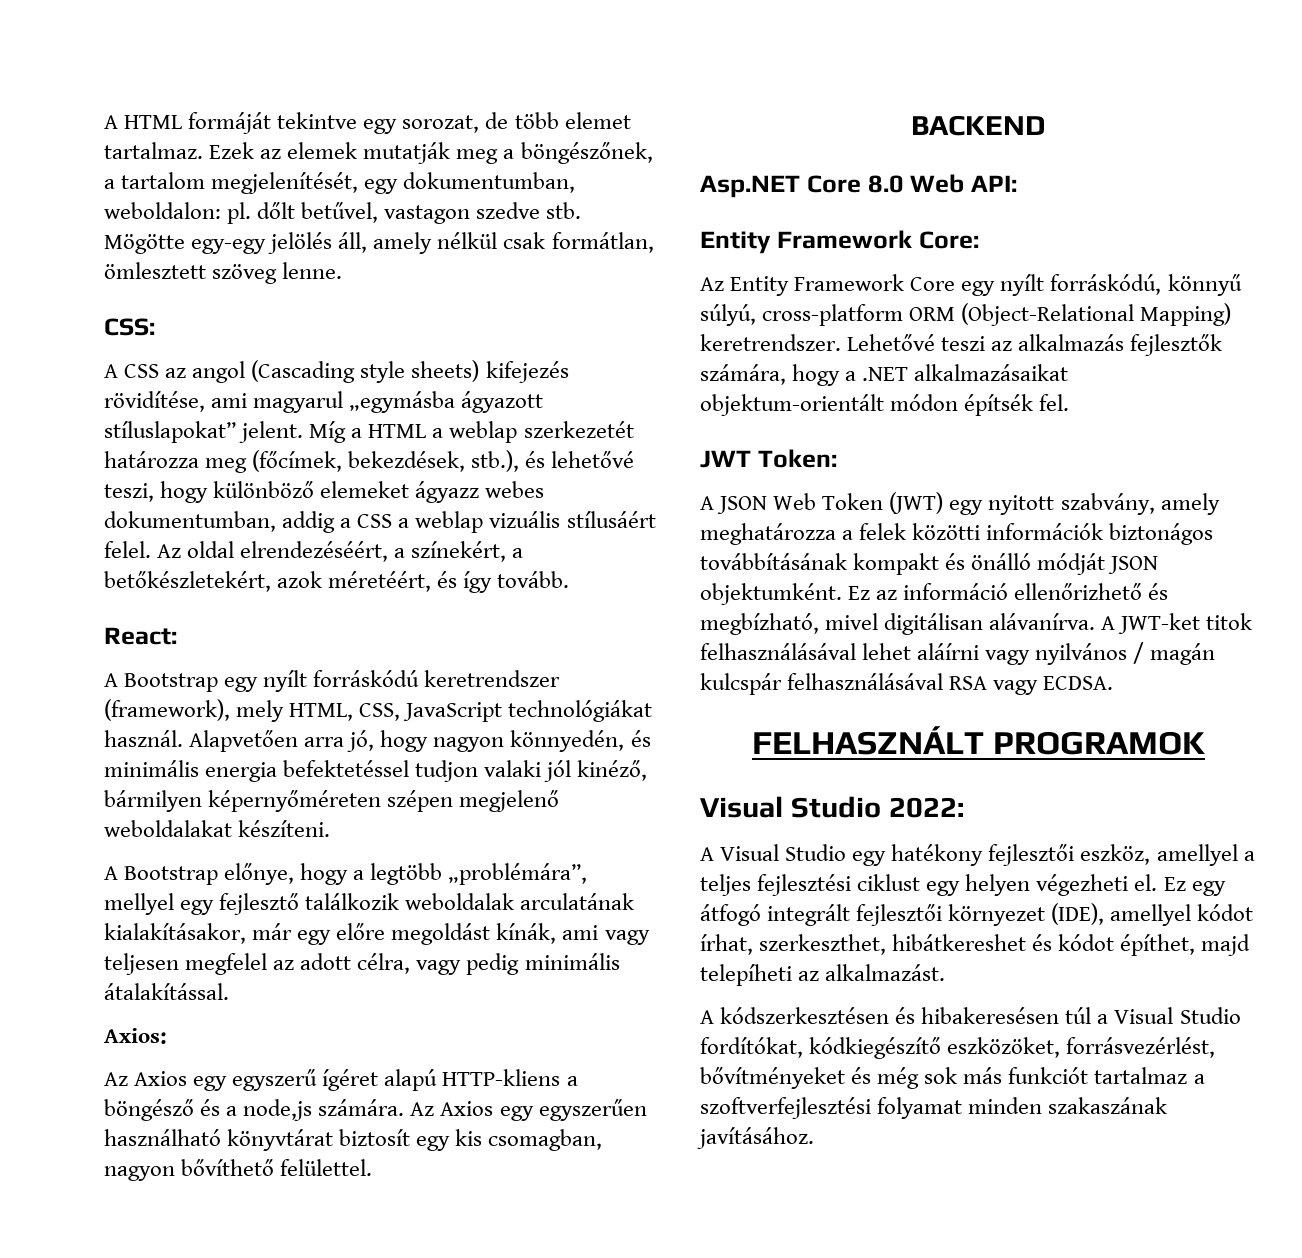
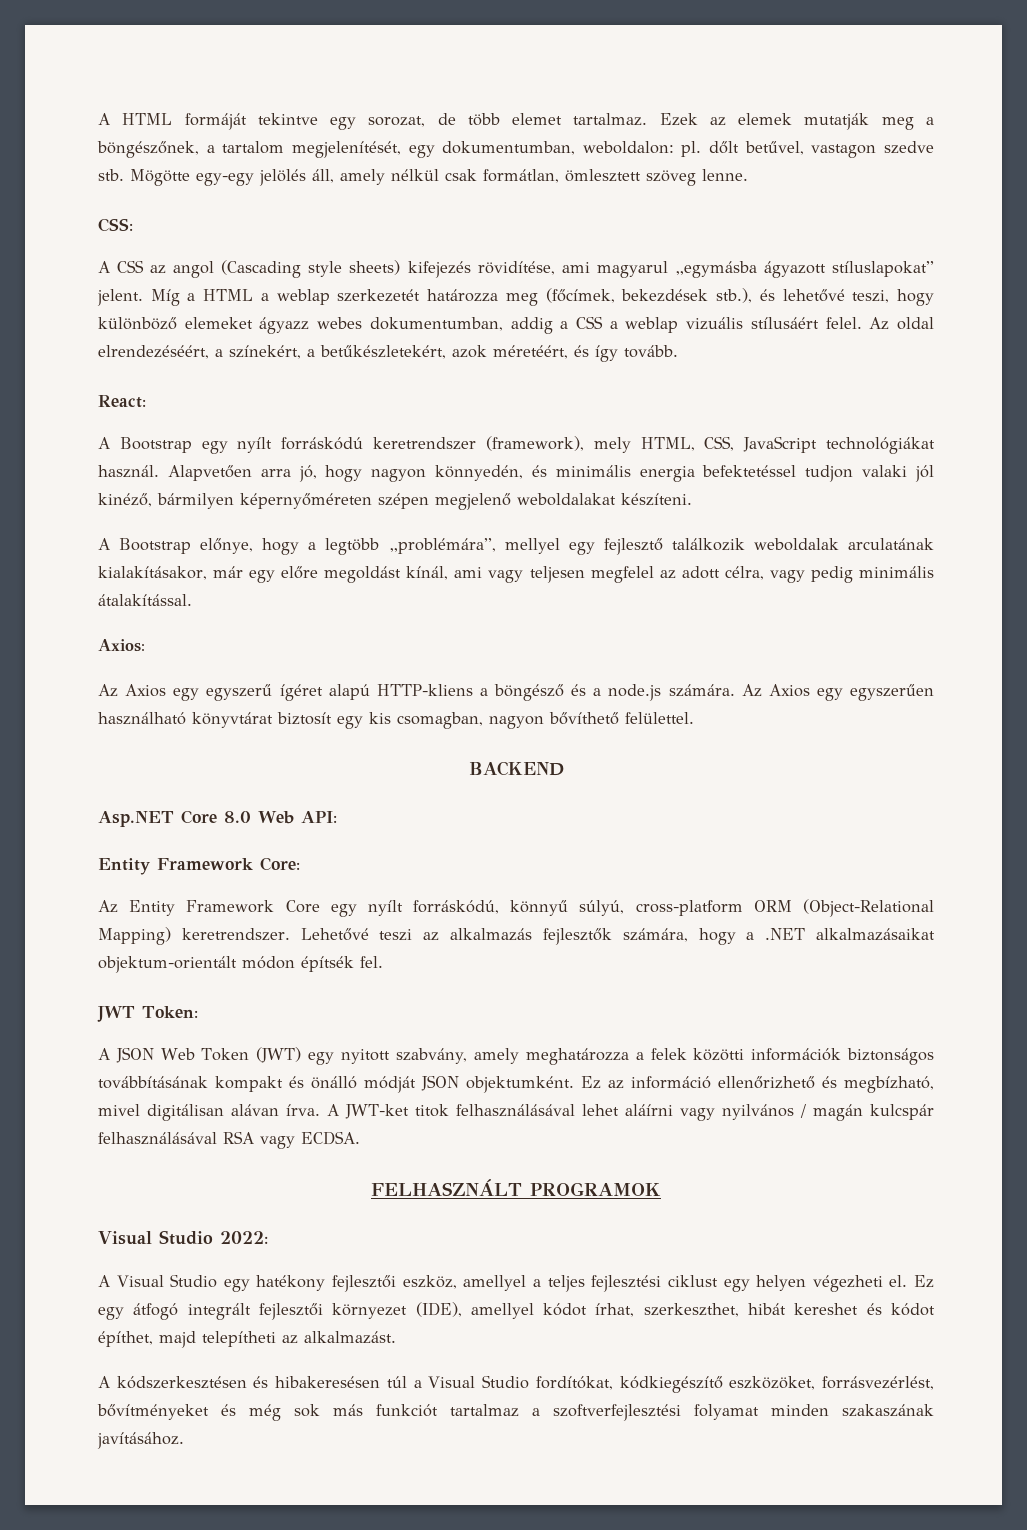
[348,451,466,472] bekezdések, -> [621,289,709,302] bekezdések
[104,571,271,592] betőkészletekért, -> [320,345,446,359] betűkészletekért,
[496,923,557,944] kínák, -> [406,566,449,580] kínál,
[243,1099,313,1121] node,js -> [608,684,662,701] node.js
[1109,523,1214,545] biztonágos -> [847,1048,935,1065] biztonságos
[989,613,1096,630] alávanírva. -> [231,1104,320,1116] alávan írva.
[892,934,1027,951] hibátkereshet -> [748,1303,859,1315] hibát kereshet
[700,964,792,986] telepíheti -> [202,1331,276,1347] telepítheti

